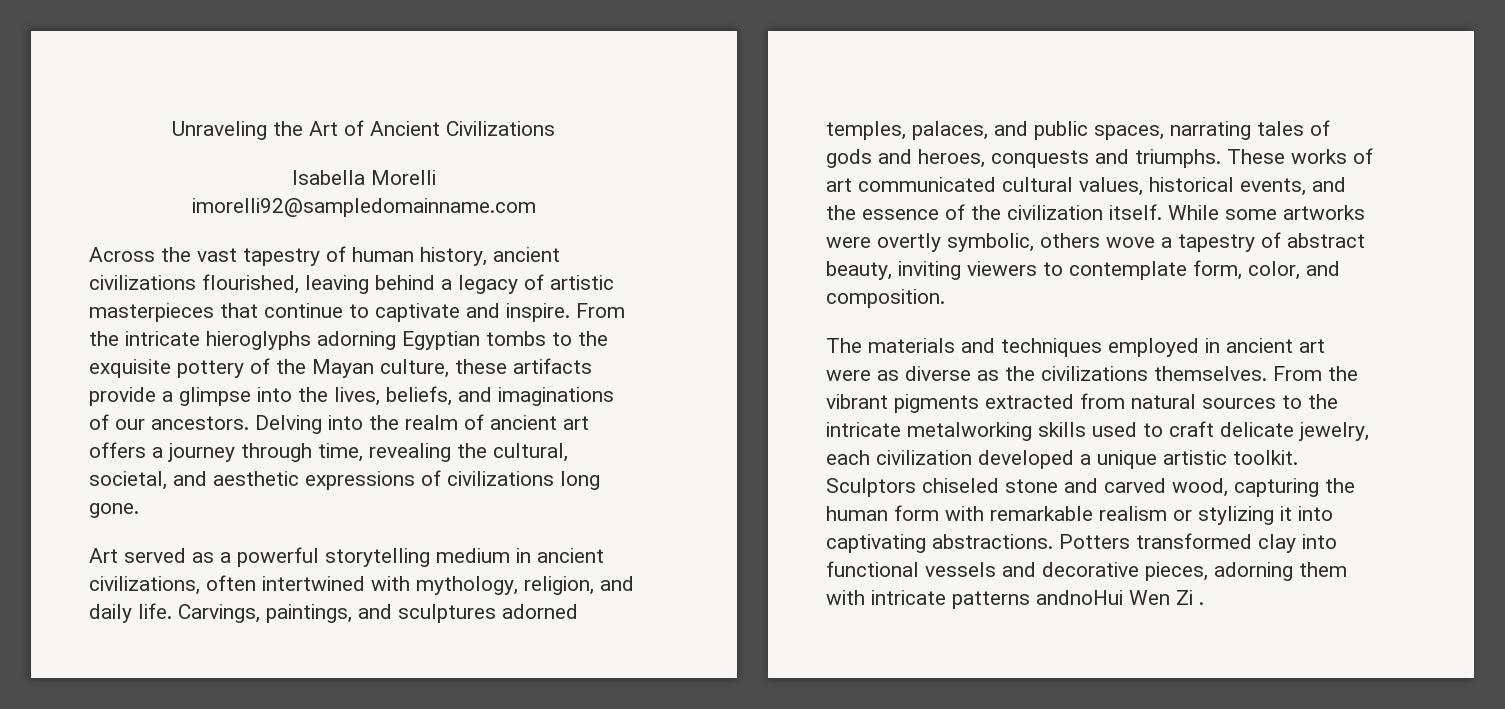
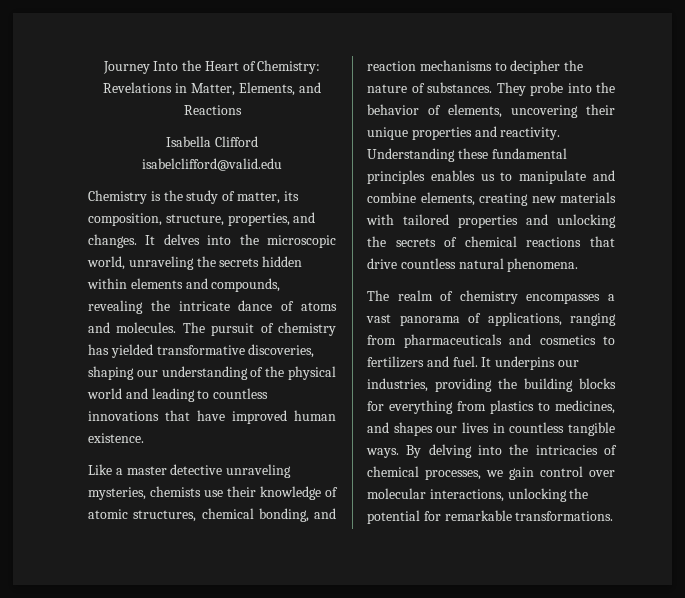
[172,120,555,140] [291,170,436,185] [191,198,536,217] [89,246,560,266] [89,274,614,294] [89,303,625,322] [89,331,608,350] [89,358,592,378] [89,386,614,406] [89,414,589,434] [89,442,568,462] [89,470,600,490] [89,503,139,518] [89,547,604,567] [89,575,634,595] [89,603,578,623] [826,120,1330,140] [826,148,1373,168] [826,177,1346,196] [826,204,1365,220] [826,232,1365,252] [826,260,1340,280] [826,289,945,308] [826,338,1325,357] [826,366,1358,381] [826,393,1338,413] [826,421,1369,441] [826,450,1298,469] [826,478,1355,497] [826,505,1333,525] [826,533,1337,553] [826,561,1347,581] [826,590,1204,609] Unraveling the Art of Ancient Civilizations // Isabella Morelli // imorelli92@sampledomainname.com // Across the vast tapestry of human history, ancient civilizations flourished, leaving behind a legacy of artistic masterpieces that continue to captivate and inspire. From the intricate hieroglyphs adorning Egyptian tombs to the exquisite pottery of the Mayan culture, these artifacts provide a glimpse into the lives, beliefs, and imaginations of our ancestors. Delving into the realm of ancient art offers a journey through time, revealing the cultural, societal, and aesthetic expressions of civilizations long gone. // Art served as a powerful storytelling medium in ancient civilizations, often intertwined with mythology, religion, and daily life. Carvings, paintings, and sculptures adorned temples, palaces, and public spaces, narrating tales of gods and heroes, conquests and triumphs. These works of art communicated cultural values, historical events, and the essence of the civilization itself. While some artworks were overtly symbolic, others wove a tapestry of abstract beauty, inviting viewers to contemplate form, color, and composition. // The materials and techniques employed in ancient art were as diverse as the civilizations themselves. From the vibrant pigments extracted from natural sources to the intricate metalworking skills used to craft delicate jewelry, each civilization developed a unique artistic toolkit. Sculptors chiseled stone and carved wood, capturing the human form with remarkable realism or stylizing it into captivating abstractions. Potters transformed clay into functional vessels and decorative pieces, adorning them with intricate patterns andnoHui Wen Zi . -> [102,60,321,74] [103,82,321,96] [183,105,242,115] [166,136,258,147] [142,158,282,171] [88,190,299,204] [88,212,316,226] [88,234,336,248] [87,256,303,270] [87,278,281,292] [88,300,337,314] [88,322,336,336] [88,344,315,358] [88,366,336,380] [87,388,269,402] [88,410,336,424] [88,433,144,443] [88,464,292,478] [88,486,338,500] [88,508,336,522] [367,60,584,74] [367,82,615,96] [367,104,615,118] [367,126,561,140] [367,148,567,162] [367,170,615,184] [367,192,616,206] [366,214,616,228] [367,236,615,247] [367,258,579,272] [367,290,615,304] [366,312,616,326] [367,334,615,348] [367,356,579,370] [367,378,616,392] [367,400,615,414] [367,422,615,436] [366,444,617,458] [367,466,615,480] [367,488,589,502] [367,510,614,524] Journey Into the Heart of Chemistry: Revelations in Matter, Elements, and Reactions // Isabella Clifford // isabelclifford@valid.edu // Chemistry is the study of matter, its composition, structure, properties, and changes. It delves into the microscopic world, unraveling the secrets hidden within elements and compounds, revealing the intricate dance of atoms and molecules. The pursuit of chemistry has yielded transformative discoveries, shaping our understanding of the physical world and leading to countless innovations that have improved human existence. // Like a master detective unraveling mysteries, chemists use their knowledge of atomic structures, chemical bonding, and reaction mechanisms to decipher the nature of substances. They probe into the behavior of elements, uncovering their unique properties and reactivity. Understanding these fundamental principles enables us to manipulate and combine elements, creating new materials with tailored properties and unlocking the secrets of chemical reactions that drive countless natural phenomena. // The realm of chemistry encompasses a vast panorama of applications, ranging from pharmaceuticals and cosmetics to fertilizers and fuel. It underpins our industries, providing the building blocks for everything from plastics to medicines, and shapes our lives in countless tangible ways. By delving into the intricacies of chemical processes, we gain control over molecular interactions, unlocking the potential for remarkable transformations.

